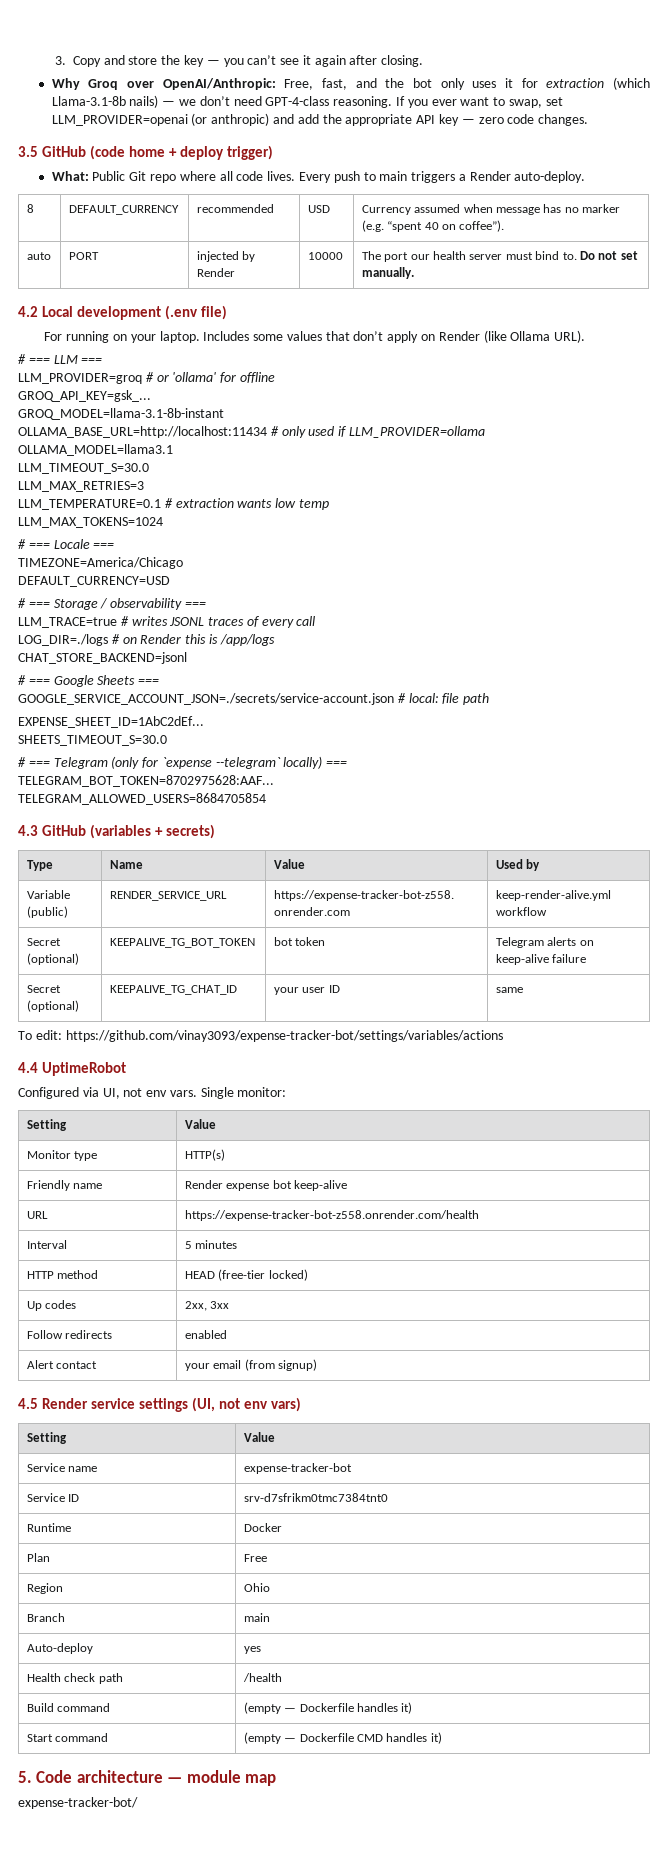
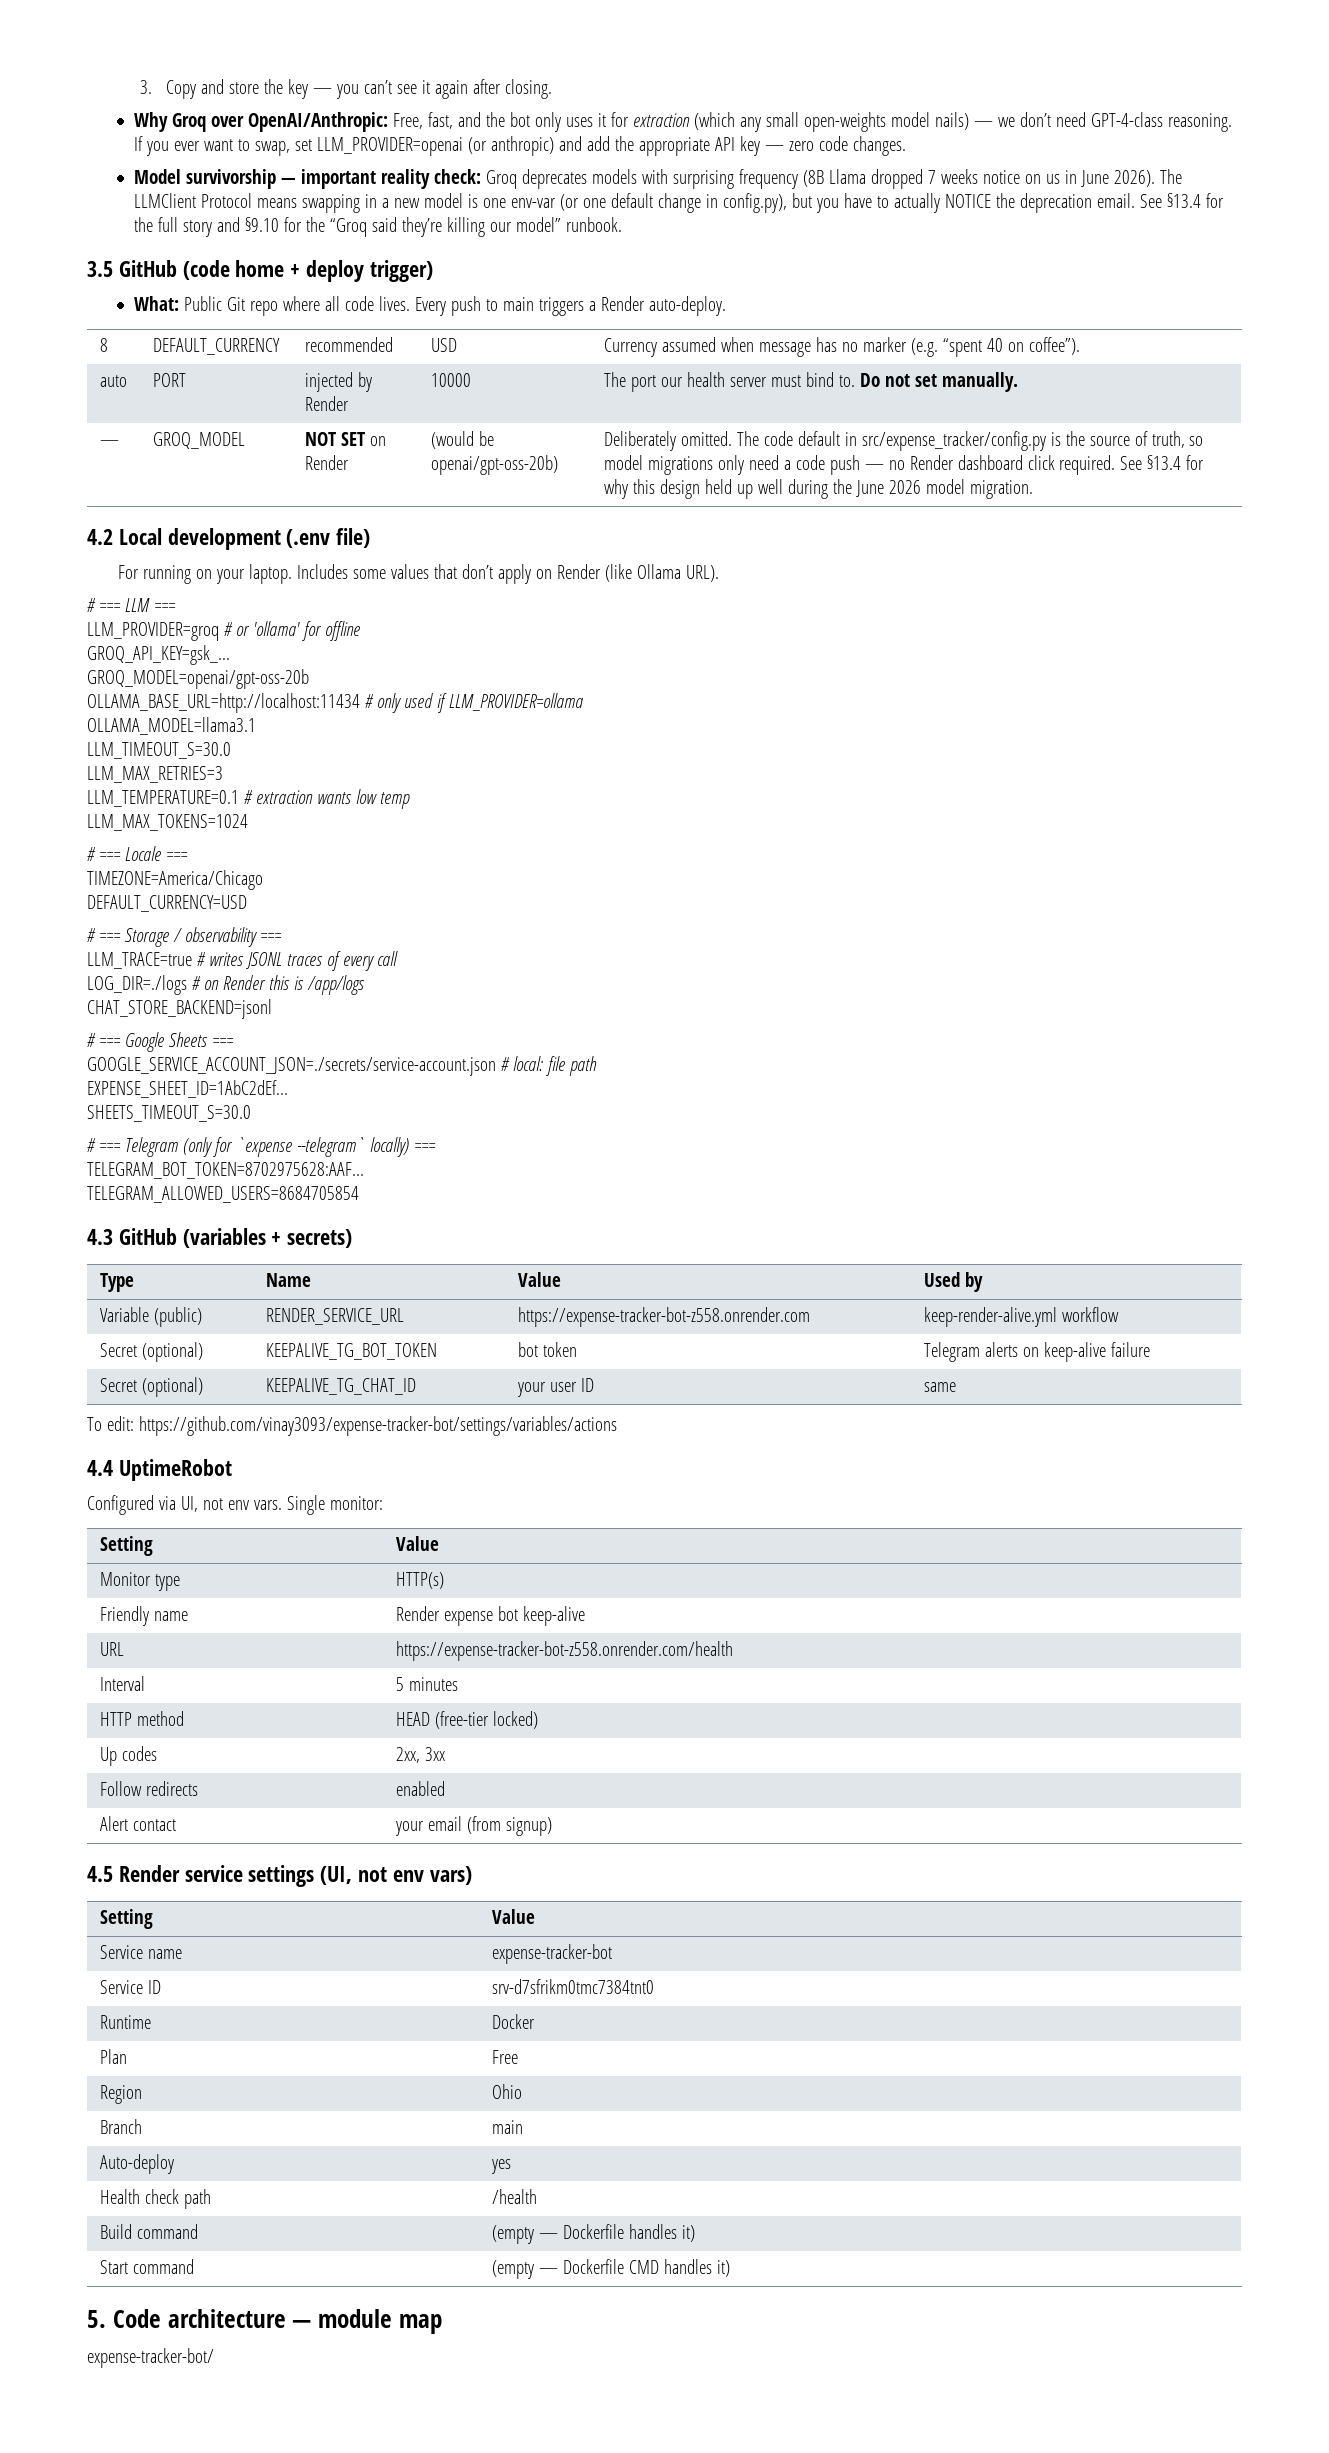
[51,96,126,106] Llama-3.1-8b -> [739,112,930,132] any small open-weights model
(589, 120) none -> [133,169,1182,189] [133,193,1224,213] [133,217,622,237] // Model survivorship — important reality check: Groq deprecates models with surprising frequency (8B Llama dropped 7 weeks notice on us in June 2026). The LLMClient Protocol means swapping in a new model is one env-var (or one default change in config.py), but you have to actually NOTICE the deprecation email. See §13.4 for the full story and §9.10 for the “Groq said they’re killing our model” runbook.
(414, 273) none -> [99,440,119,446] [152,432,245,449] [304,432,386,446] [304,455,349,470] [430,431,494,449] [430,455,558,475] [603,431,1204,451] [603,455,1205,475] [603,479,1033,499] // — | GROQ_MODEL | NOT SET on Render | (would be openai/gpt-oss-20b) | Deliberately omitted. The code default in src/expense_tracker/config.py is the source of truth, so model migrations only need a code push — no Render dashboard click required. See §13.4 for why this design held up well during the June 2026 model migration.
[18,408,224,420] GROQ_MODEL=llama-3.1-8b-instant -> [87,669,309,689] GROQ_MODEL=openai/gpt-oss-20b

